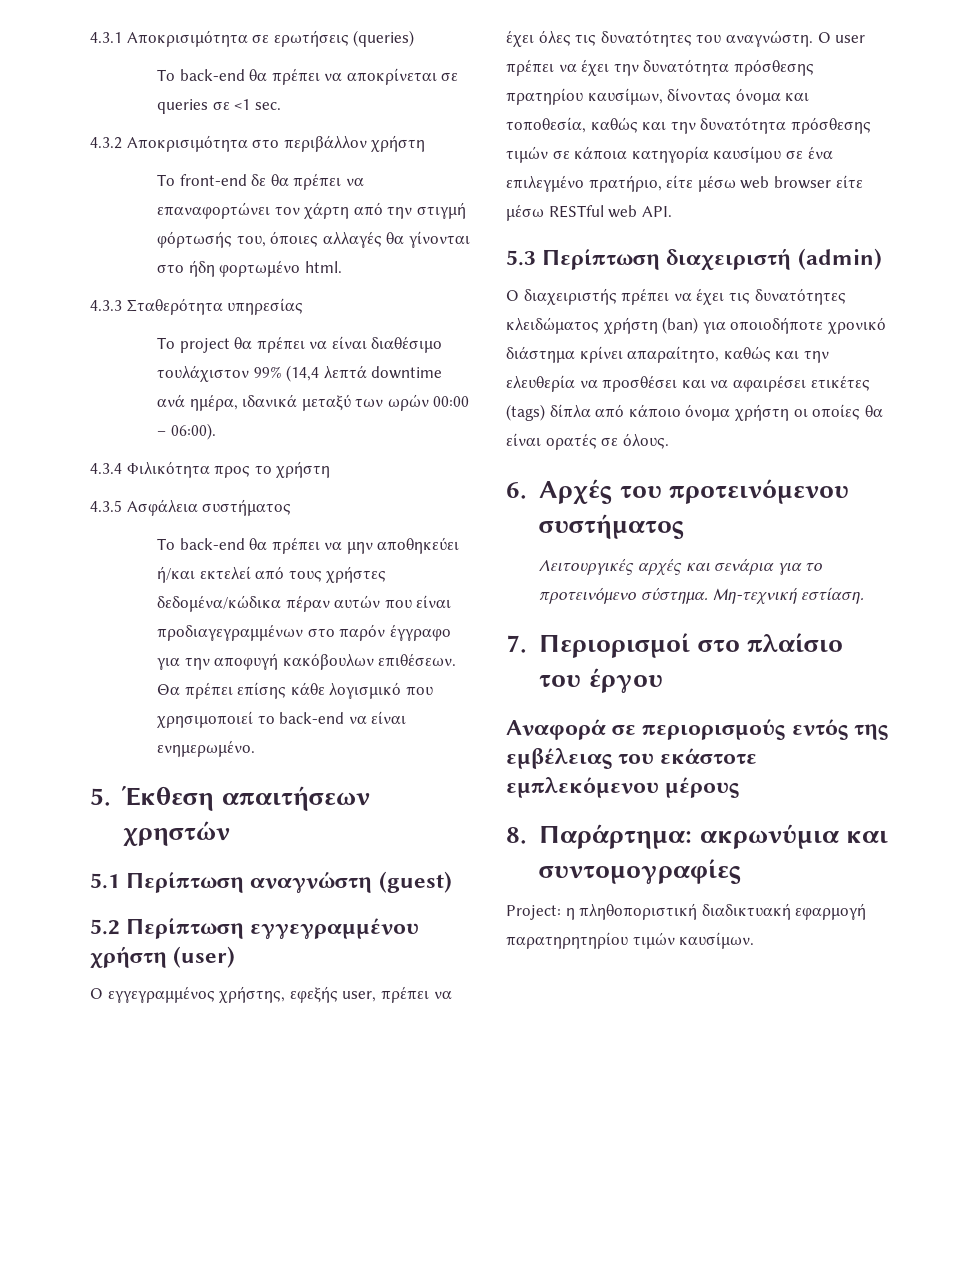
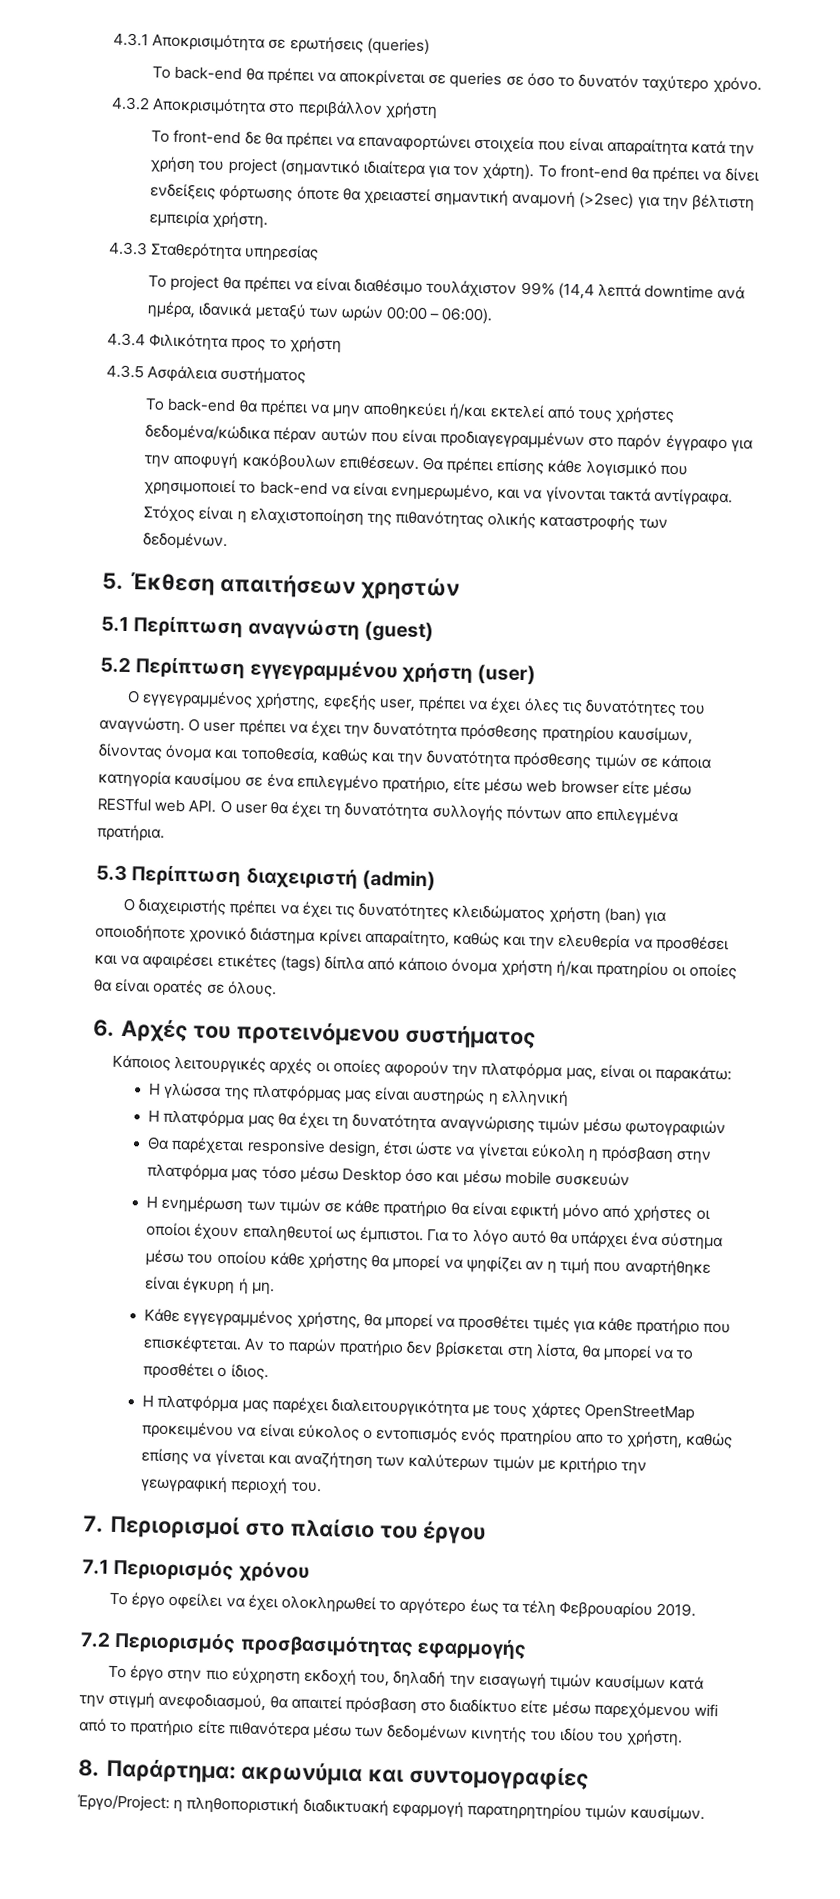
[234,99,281,110] <1 sec. -> [526,72,762,94] όσο το δυνατόν ταχύτερο χρόνο.
[274,202,466,219] [156,231,470,248] [156,260,342,277] τον χάρτη από την στιγμή φόρτωσής του, όποιες αλλαγές θα γίνονται στο ήδη φορτωμένο html. -> [474,135,756,158] [150,156,759,184] [150,183,756,212] [149,210,269,229] στοιχεία που είναι απαραίτητα κατά την χρήση του project (σημαντικό ιδιαίτερα για τον χάρτη). Το front-end θα πρέπει να δίνει ενδείξεις φόρτωσης όποτε θα χρειαστεί σημαντική αναμονή (>2sec) για την βέλτιστη εμπειρία χρήστη.
[156,740,255,757] ενημερωμένο. -> [391,483,734,507] [143,505,668,532] [143,532,229,551] ενημερωμένο, και να γίνονται τακτά αντίγραφα. Στόχος είναι η ελαχιστοποίηση της πιθανότητας ολικής καταστροφής των δεδομένων.
(672, 211) none -> [219,799,679,826] [97,824,165,842] Ο user θα έχει τη δυνατότητα συλλογής πόντων απο επιλεγμένα πρατήρια.
(789, 412) none -> [555,960,670,980] ή/και πρατηρίου
[539,558,824,576] [539,587,865,605] Λειτουργικές αρχές και σενάρια για το προτεινόμενο σύστημα. Μη-τεχνική εστίαση. -> [112,1054,733,1084] [149,1082,569,1108] [148,1109,727,1138] [147,1136,712,1164] [147,1163,630,1187] [146,1195,710,1223] [146,1222,724,1251] [145,1249,711,1277] [145,1276,275,1296] [144,1308,732,1336] [143,1335,694,1362] [143,1362,269,1381] [142,1394,695,1422] [142,1421,734,1449] [141,1448,648,1475] [140,1475,322,1495] Κάποιος λειτουργικές αρχές οι οποίες αφορούν την πλατφόρμα μας, είναι οι παρακάτω: // Η γλώσσα της πλατφόρμας μας είναι αυστηρώς η ελληνική // Η πλατφόρμα μας θα έχει τη δυνατότητα αναγνώρισης τιμών μέσω φωτογραφιών // Θα παρέχεται responsive design, έτσι ώστε να γίνεται εύκολη η πρόσβαση στην πλατφόρμα μας τόσο μέσω Desktop όσο και μέσω mobile συσκευών // Η ενημέρωση των τιμών σε κάθε πρατήριο θα είναι εφικτή μόνο από χρήστες οι οποίοι έχουν επαληθευτοί ως έμπιστοι. Για το λόγο αυτό θα υπάρχει ένα σύστημα μέσω του οποίου κάθε χρήστης θα μπορεί να ψηφίζει αν η τιμή που αναρτήθηκε είναι έγκυρη ή μη. // Κάθε εγγεγραμμένος χρήστης, θα μπορεί να προσθέτει τιμές για κάθε πρατήριο που επισκέφτεται. Αν το παρών πρατήριο δεν βρίσκεται στη λίστα, θα μπορεί να το προσθέτει ο ίδιος. // Η πλατφόρμα μας παρέχει διαλειτουργικότητα με τους χάρτες OpenStreetMap προκειμένου να είναι εύκολος ο εντοπισμός ενός πρατηρίου απο το χρήστη, καθώς επίσης να γίνεται και αναζήτηση των καλύτερων τιμών με κριτήριο την γεωγραφική περιοχή του.
[506,719,888,740] [506,748,758,769] [506,777,740,798] Αναφορά σε περιορισμούς εντός της εμβέλειας του εκάστοτε εμπλεκόμενου μέρους -> [82,1558,310,1582] [109,1592,697,1619] [80,1631,527,1660] [108,1665,705,1693] [79,1691,719,1720] [79,1718,684,1747] 7.1 Περιορισμός χρόνου // Το έργο οφείλει να έχει ολοκληρωθεί το αργότερο έως τα τέλη Φεβρουαρίου 2019. // 7.2 Περιορισμός προσβασιμότητας εφαρμογής // Το έργο στην πιο εύχρηστη εκδοχή του, δηλαδή την εισαγωγή τιμών καυσίμων κατά την στιγμή ανεφοδιασμού, θα απαιτεί πρόσβαση στο διαδίκτυο είτε μέσω παρεχόμενου wifi από το πρατήριο είτε πιθανότερα μέσω των δεδομένων κινητής του ιδίου του χρήστη.
[506,905,561,920] Project: -> [77,1794,170,1813] Έργο/Project:

